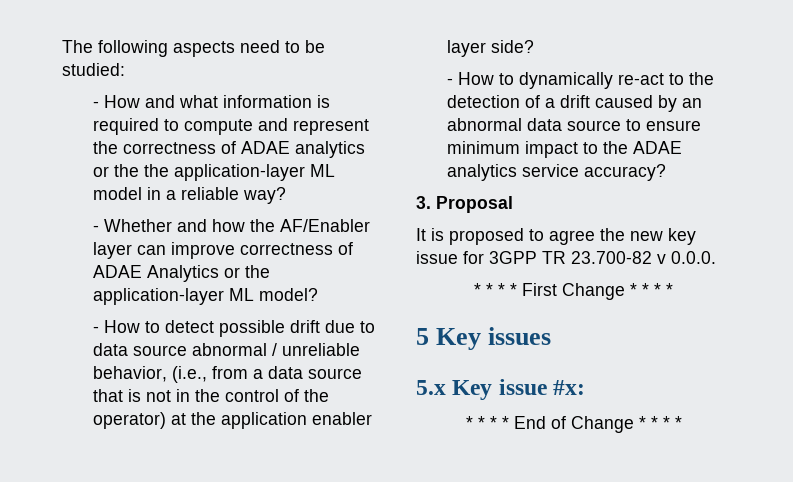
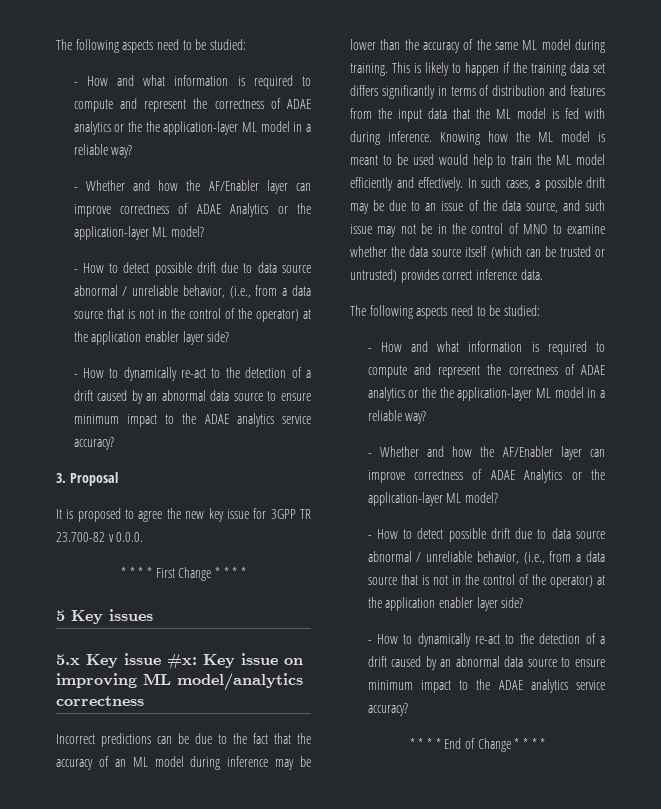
(586, 387) none -> [203,653,303,668] [56,673,303,691] [56,696,144,706] [56,733,311,747] [56,756,311,770] [350,39,605,53] [350,62,605,76] [350,85,605,99] [350,108,605,122] [350,131,605,145] [350,154,605,168] [350,177,605,191] [350,200,605,214] [350,223,605,237] [350,246,605,259] [350,269,543,283] [350,305,540,319] [367,341,605,355] [367,364,605,378] [367,387,605,401] [367,410,427,424] [367,446,605,460] [367,469,605,483] [367,492,498,506] [367,528,605,542] [367,551,605,564] [367,574,605,588] [367,597,524,611] [367,633,605,647] [367,656,605,670] [367,679,605,693] [367,703,408,716] Key issue on improving ML model/analytics correctness // Incorrect predictions can be due to the fact that the accuracy of an ML model during inference may be lower than the accuracy of the same ML model during training. This is likely to happen if the training data set differs significantly in terms of distribution and features from the input data that the ML model is fed with during inference. Knowing how the ML model is meant to be used would help to train the ML model efficiently and effectively. In such cases, a possible drift may be due to an issue of the data source, and such issue may not be in the control of MNO to examine whether the data source itself (which can be trusted or untrusted) provides correct inference data. // The following aspects need to be studied: // - How and what information is required to compute and represent the correctness of ADAE analytics or the the application-layer ML model in a reliable way? // - Whether and how the AF/Enabler layer can improve correctness of ADAE Analytics or the application-layer ML model? // - How to detect possible drift due to data source abnormal / unreliable behavior, (i.e., from a data source that is not in the control of the operator) at the application enabler layer side? // - How to dynamically re-act to the detection of a drift caused by an abnormal data source to ensure minimum impact to the ADAE analytics service accuracy?

